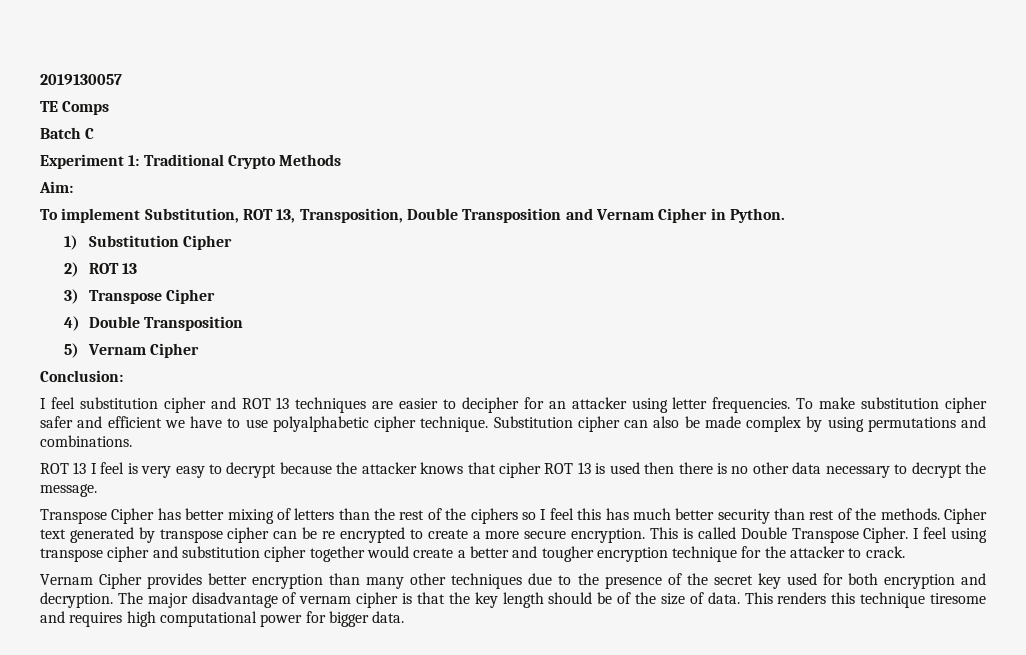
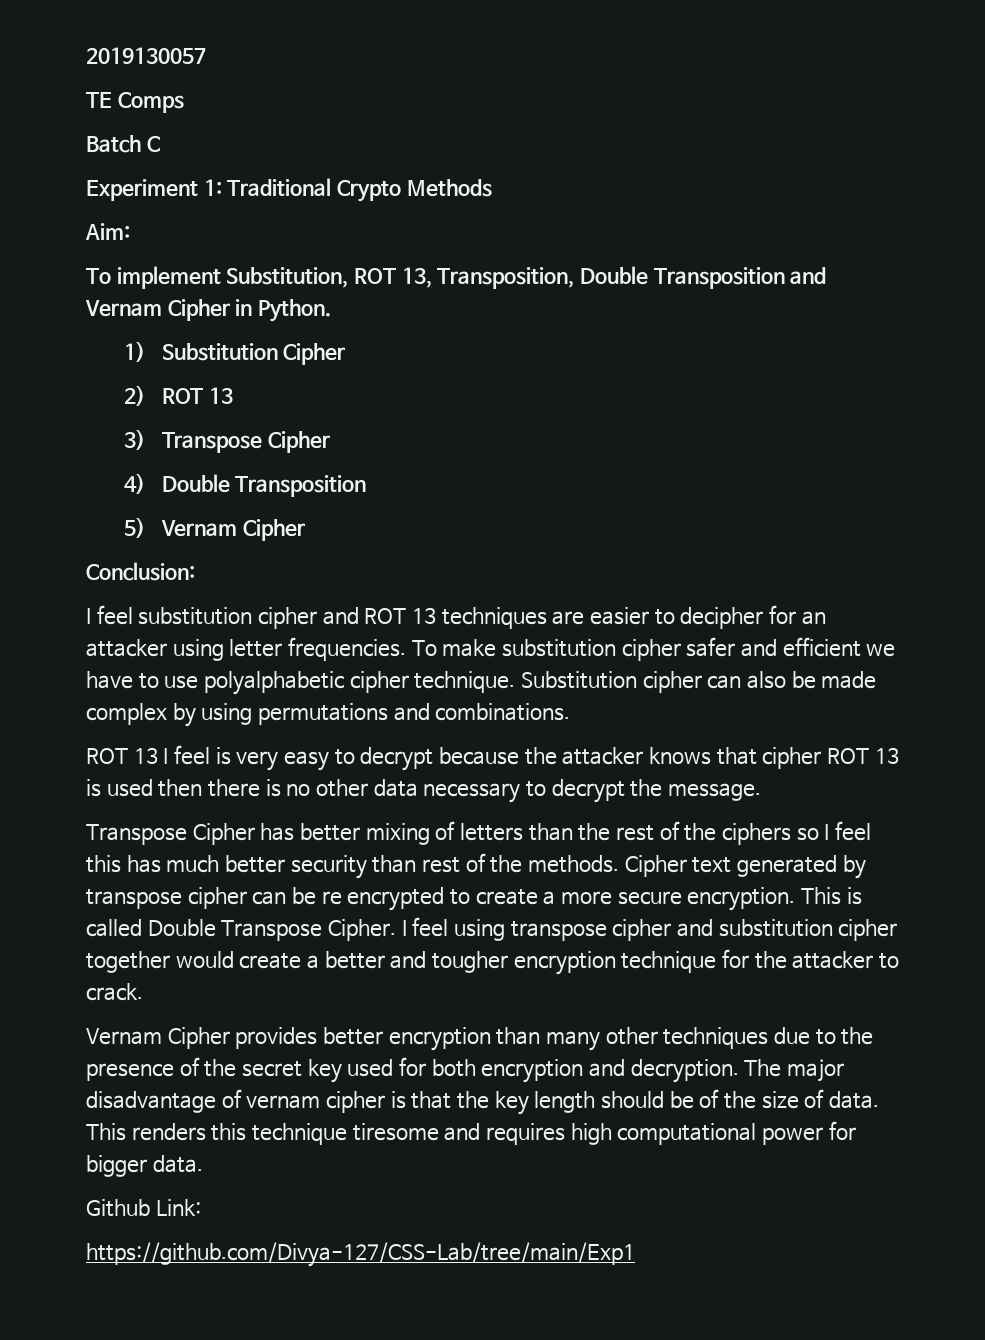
(405, 617) none -> [86,1199,201,1217] [86,1242,635,1267] // Github Link: // https://github.com/Divya-127/CSS-Lab/tree/main/Exp1

